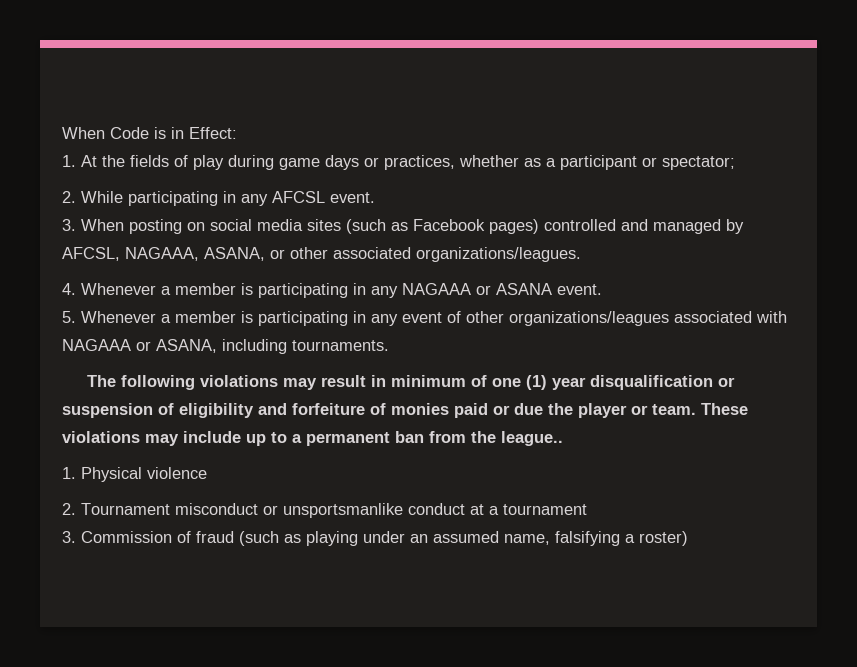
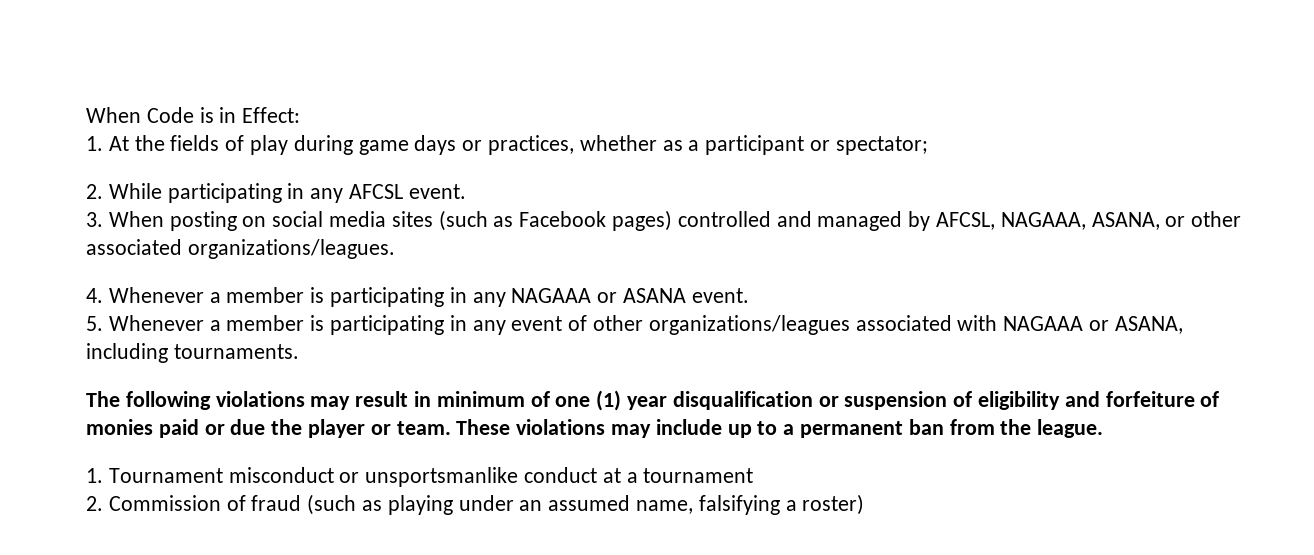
[501,431,563,446] [62,467,207,482] [62,503,76,515] league.. // 1. Physical violence // 2. -> [1037,419,1104,438] [86,468,103,483] league. // 1.
[62,531,76,543] 3. -> [86,496,103,511] 2.

